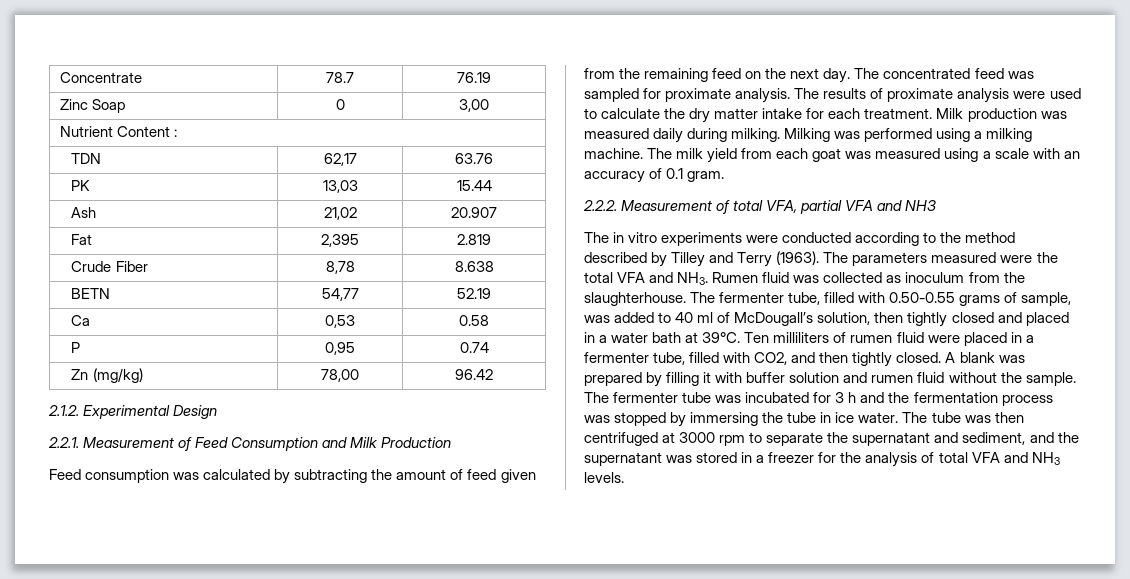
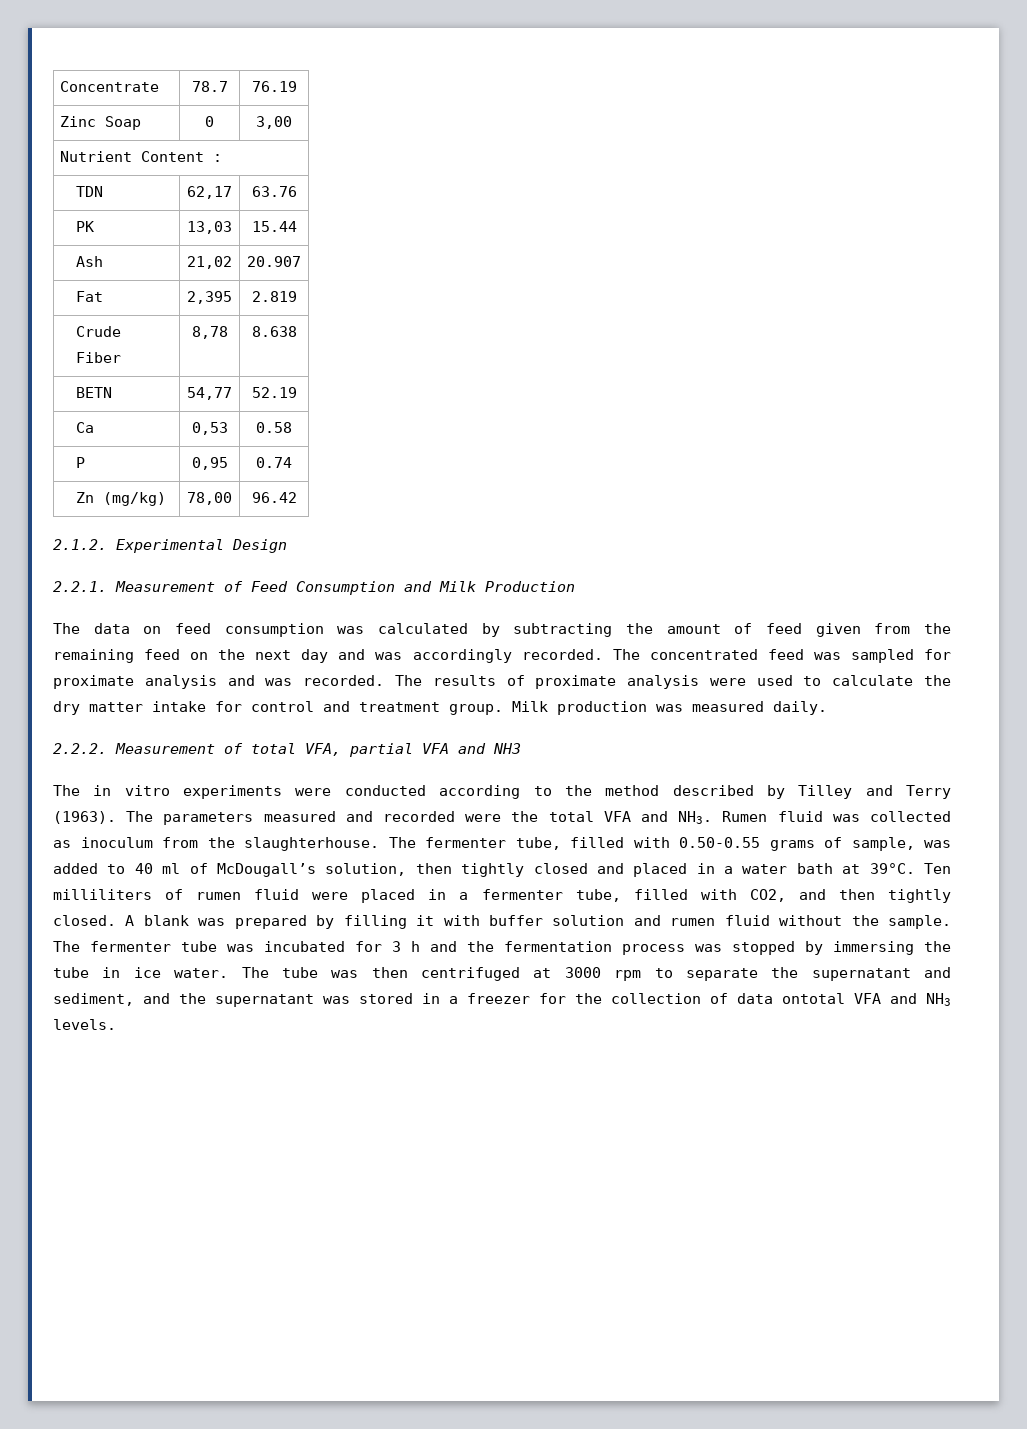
[49,469,81,480] Feed -> [53,623,211,634] The data on feed
[823,68,851,83] day. -> [301,649,603,663] day and was accordingly recorded.
[735,88,791,103] analysis. -> [144,675,385,689] analysis and was recorded.
[828,108,1067,122] [584,128,1033,143] [584,148,1080,163] [584,168,725,183] each treatment. Milk production was measured daily during milking. Milking was performed using a milking machine. The milk yield from each goat was measured using a scale with an accuracy of 0.1 gram. -> [251,701,827,715] control and treatment group. Milk production was measured daily.
(997, 257) none -> [345,811,455,822] and recorded
[865,452,968,467] analysis of total -> [611,993,845,1004] collection of data ontotal

